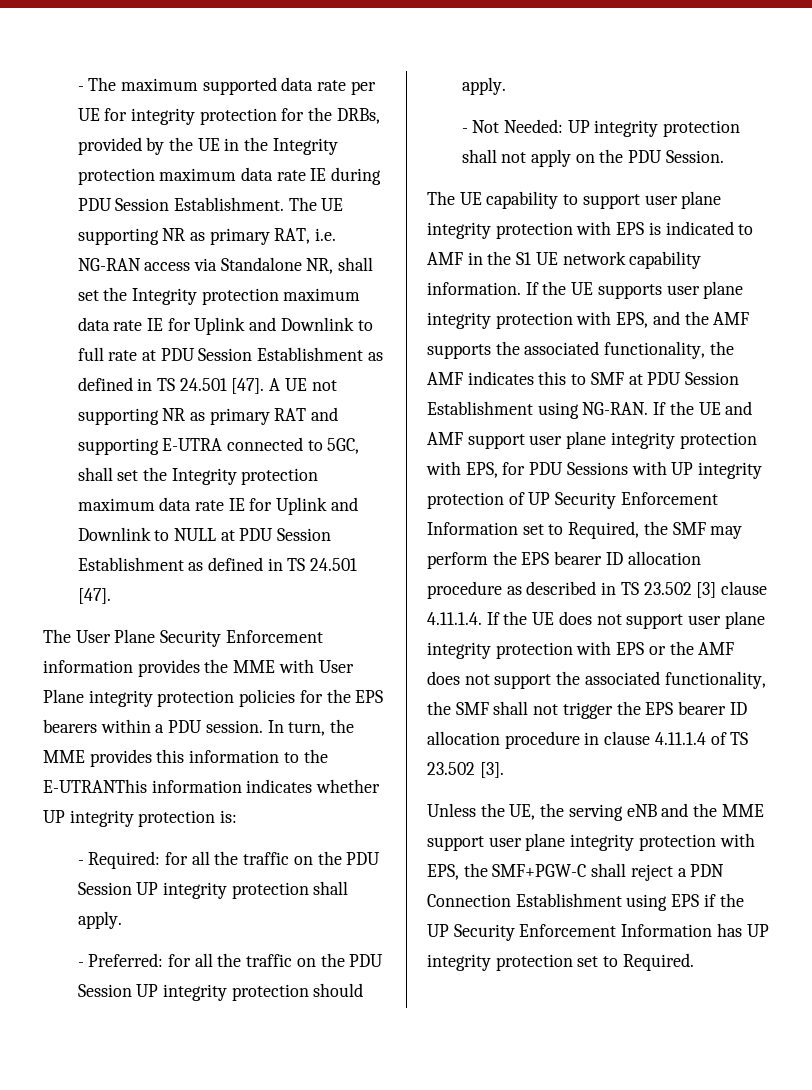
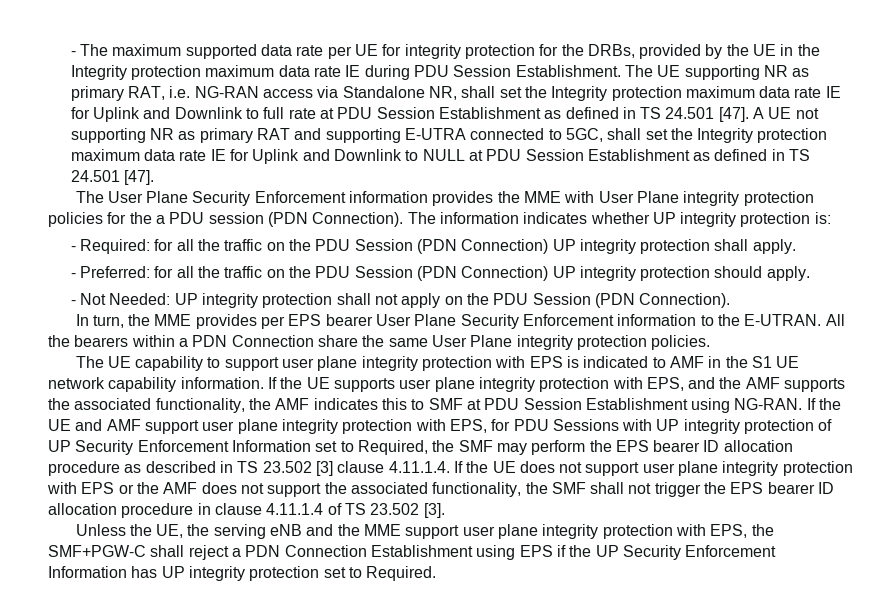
[355,690,384,703] [43,719,355,736] [43,749,328,767] [43,779,147,793] EPS bearers within a PDU session. In turn, the MME provides this information to the E-UTRANThis -> [155,212,436,227] a PDU session (PDN Connection). The
(132, 888) none -> [416,239,549,254] (PDN Connection)
(132, 990) none -> [416,266,549,281] (PDN Connection)
[665,150,724,163] Session. -> [532,293,731,308] [75,314,845,329] [48,335,711,350] Session (PDN Connection). // In turn, the MME provides per EPS bearer User Plane Security Enforcement information to the E-UTRAN. All the bearers within a PDN Connection share the same User Plane integrity protection policies.

